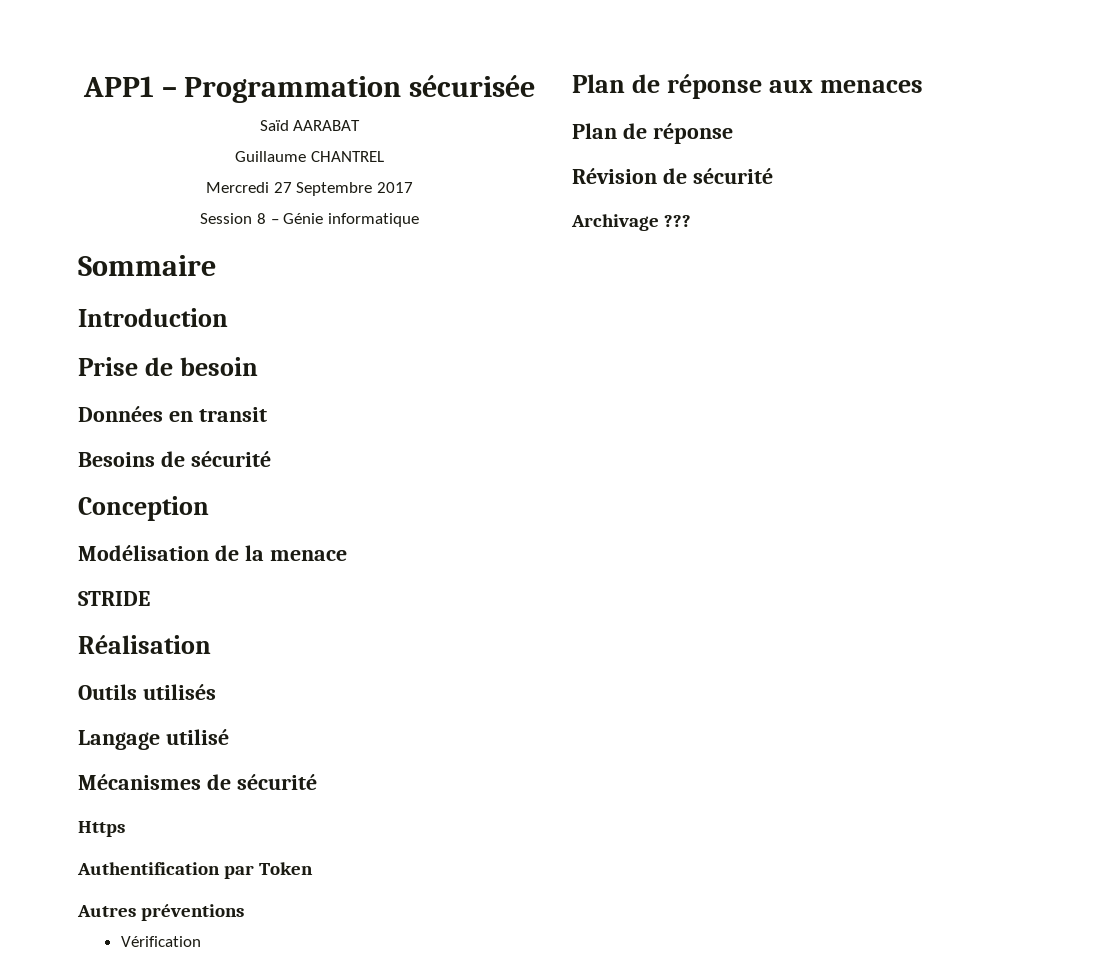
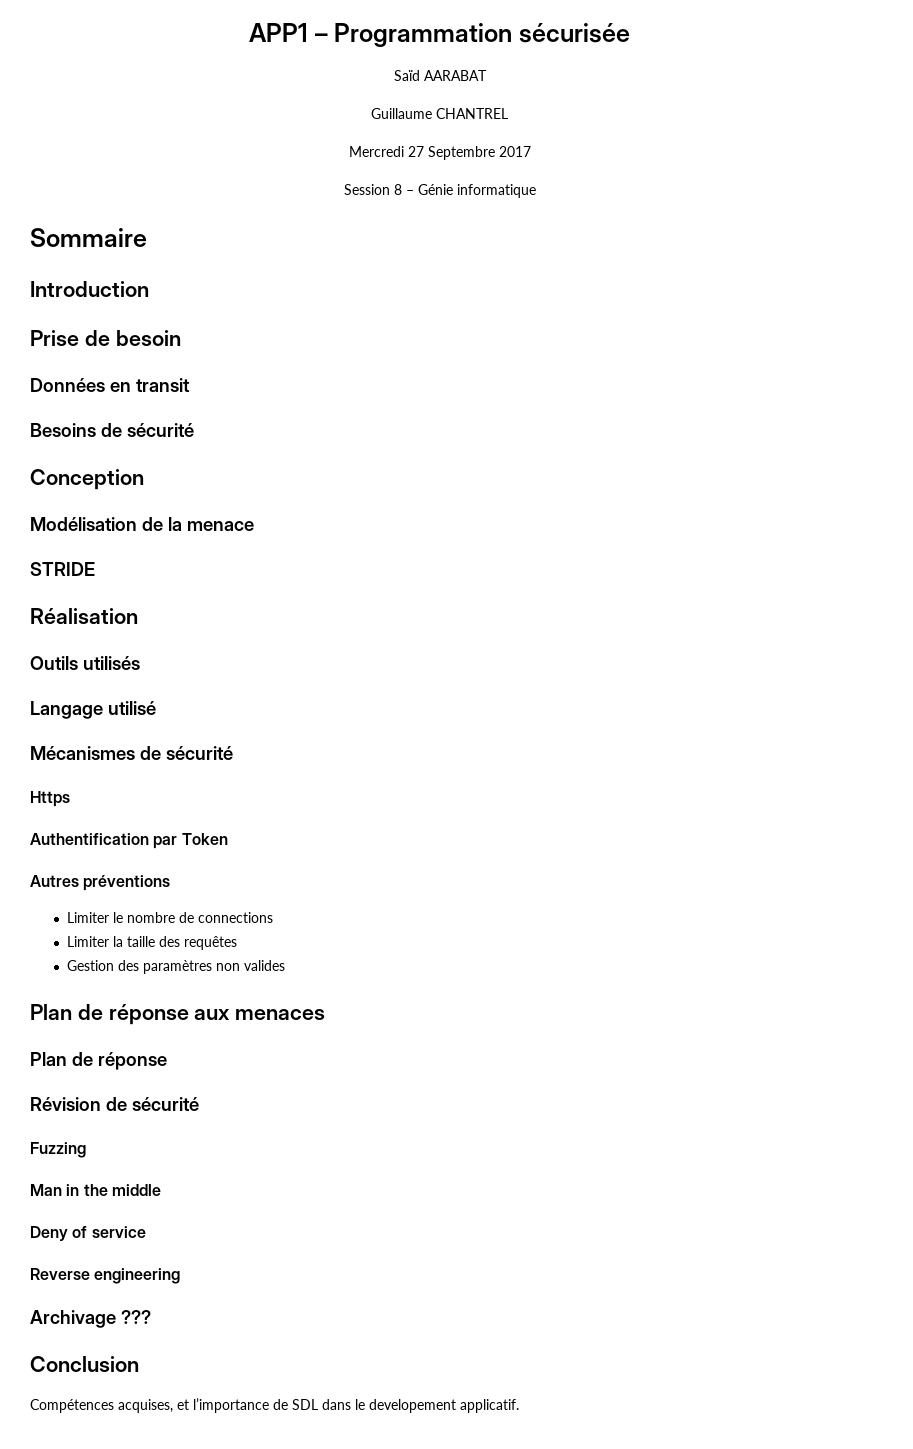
[120,936,201,947] Vérification -> [67,912,274,923] [67,936,238,950] [67,960,286,974] Limiter le nombre de connections // Limiter la taille des requêtes // Gestion des paramètres non valides
[571,214,692,231] Archivage ??? -> [30,1142,86,1158] [30,1184,161,1196] [30,1226,146,1241] [30,1268,181,1284] [30,1310,151,1328] [30,1356,139,1372] [30,1398,519,1413] Fuzzing // Man in the middle // Deny of service // Reverse engineering // Archivage ??? // Conclusion // Compétences acquises, et l’importance de SDL dans le developement applicatif.

